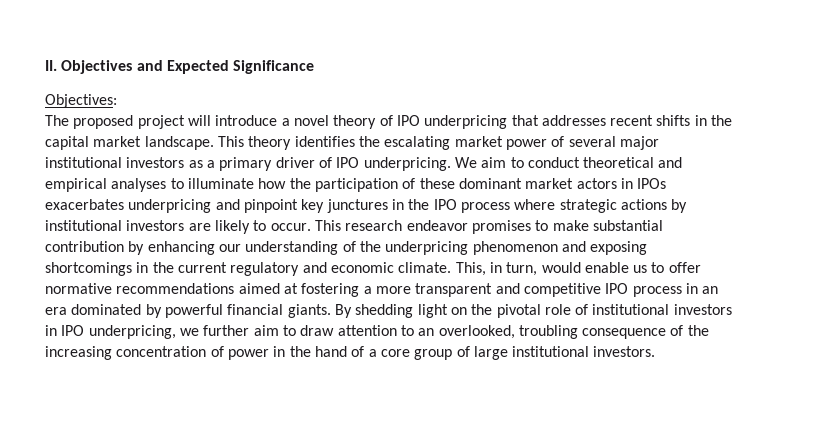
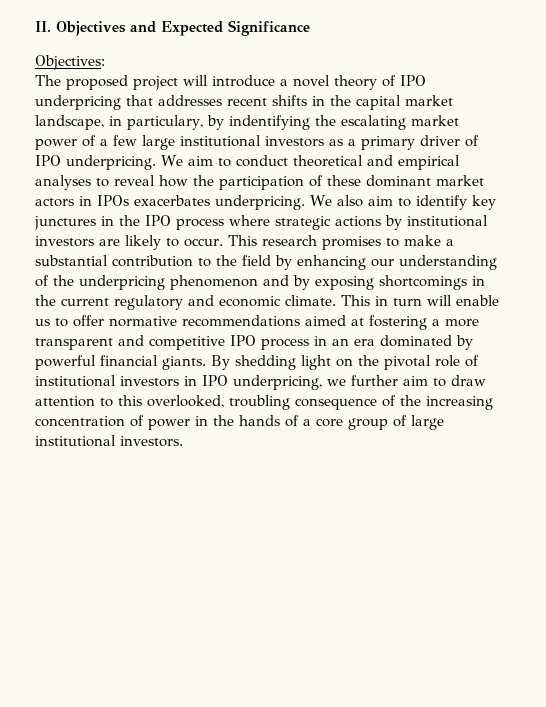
[144,136,355,150] landscape. This theory identifies -> [35,115,310,130] landscape, in particulary, by indentifying
[568,136,659,150] several major -> [100,135,175,150] a few large
[187,178,254,189] illuminate -> [114,175,155,186] reveal
[128,199,298,213] underpricing and pinpoint -> [215,195,467,210] underpricing. We also aim to identify
[406,220,468,231] endeavor -> (317, 240) none
(589, 225) none -> [445,239,454,246] a
(124, 246) none -> [198,255,271,267] to the field
(586, 246) none -> [293,275,310,290] by
[455,262,581,276] This, in turn, would -> [341,295,452,306] This in turn will
[418,328,435,336] an -> [118,395,142,406] this
[314,346,347,357] hand -> [239,415,280,426] hands

